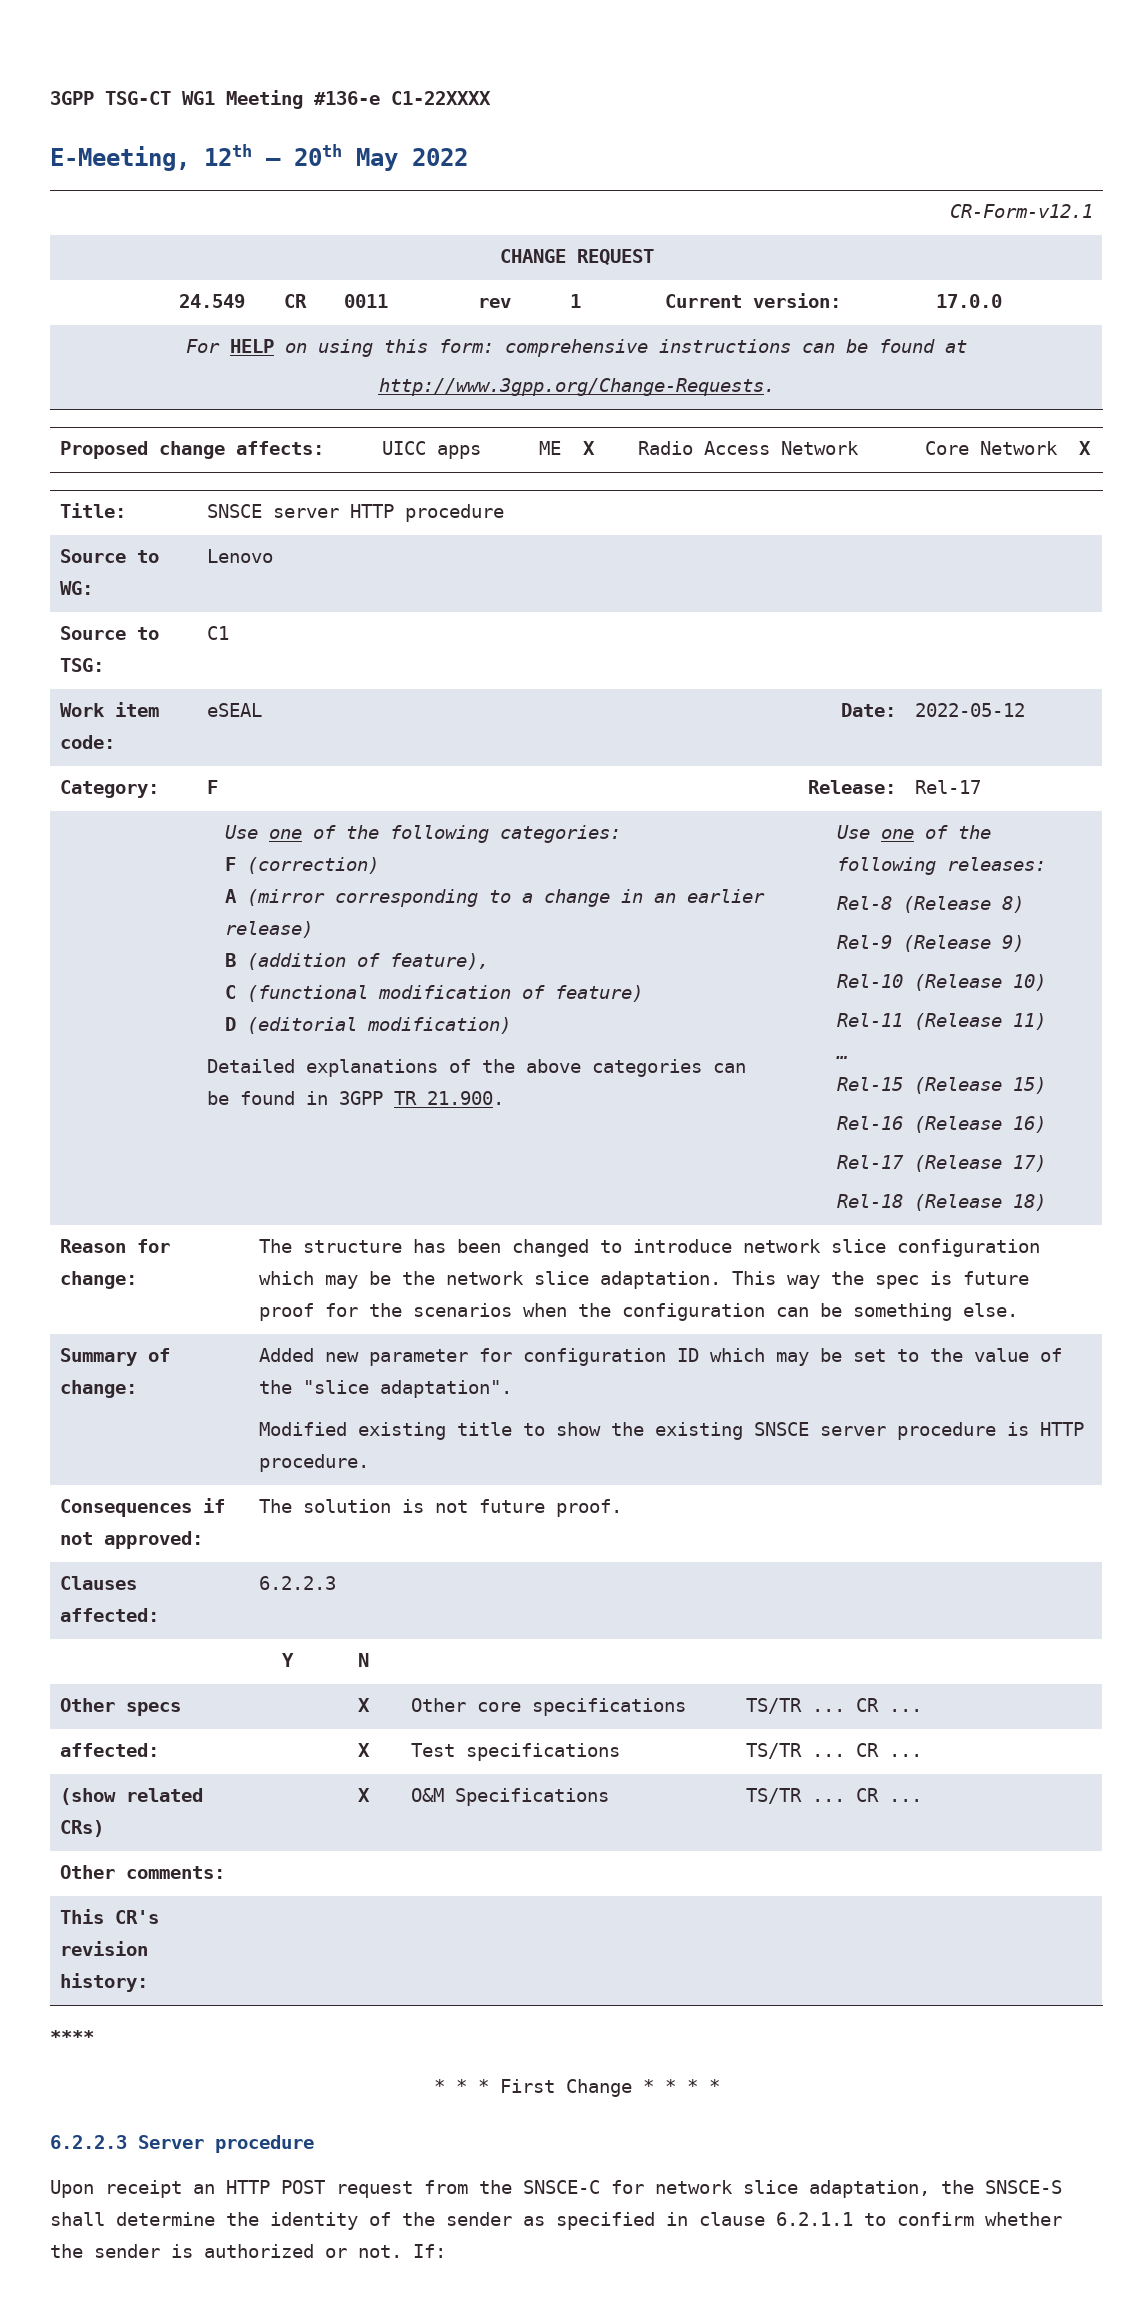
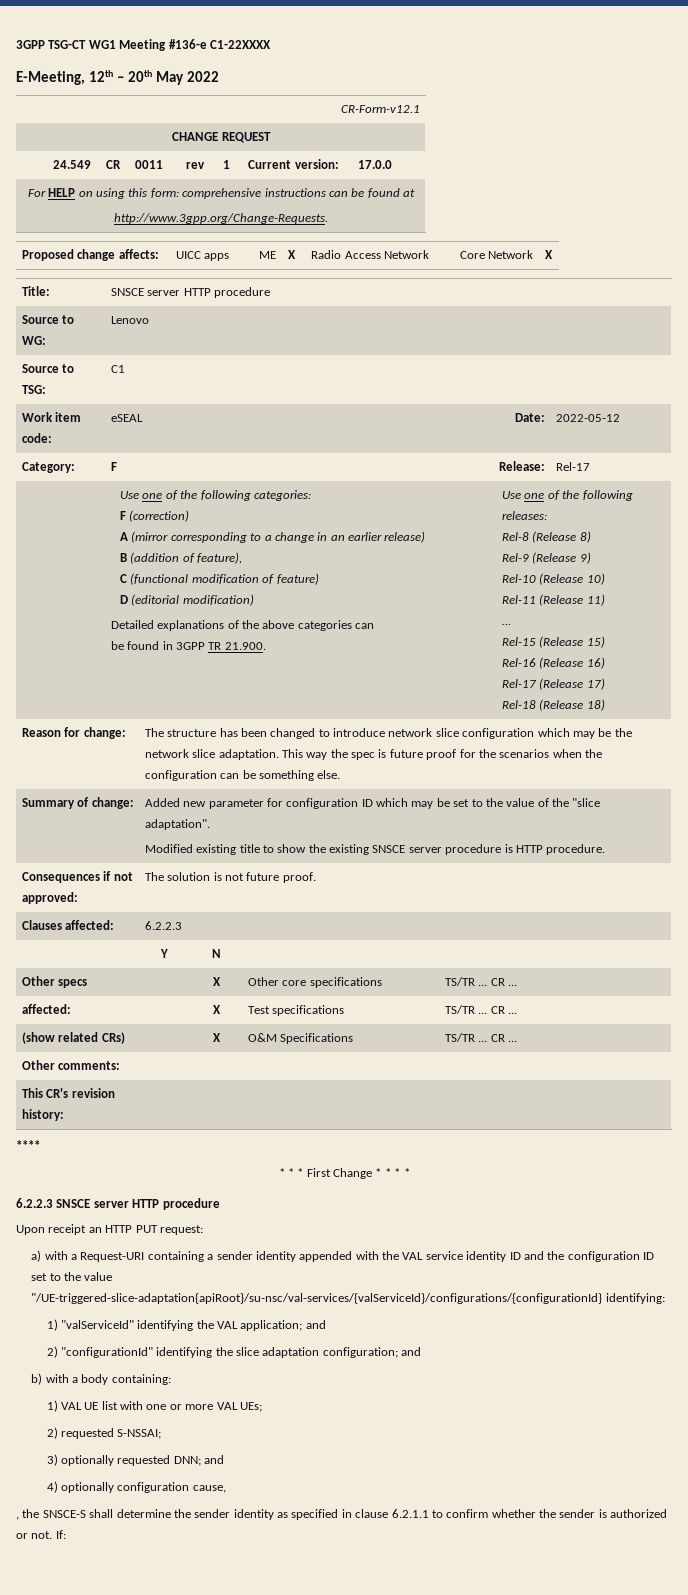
[138,2135,204,2149] Server -> [56,1199,160,1208] SNSCE server HTTP
[281,2180,930,2198] POST request from the SNSCE-C for network slice adaptation, -> [135,1225,203,1235] [31,1250,655,1262] [31,1272,113,1281] [31,1293,665,1304] [46,1319,326,1331] [46,1346,422,1358] [31,1373,171,1385] [46,1400,262,1412] [46,1427,162,1439] [46,1454,225,1466] [46,1481,226,1493] [16,1517,19,1520] PUT request: // a) with a Request-URI containing a sender identity appended with the VAL service identity ID and the configuration ID set to the value "/UE-triggered-slice-adaptation{apiRoot}/su-nsc/val-services/{valServiceId}/configurations/{configurationId} identifying: // 1) "valServiceId" identifying the VAL application; and // 2) "configurationId" identifying the slice adaptation configuration; and // b) with a body containing: // 1) VAL UE list with one or more VAL UEs; // 2) requested S-NSSAI; // 3) optionally requested DNN; and // 4) optionally configuration cause, // ,
[270,2212,512,2230] identity of the sender -> [194,1509,274,1520] sender identity

